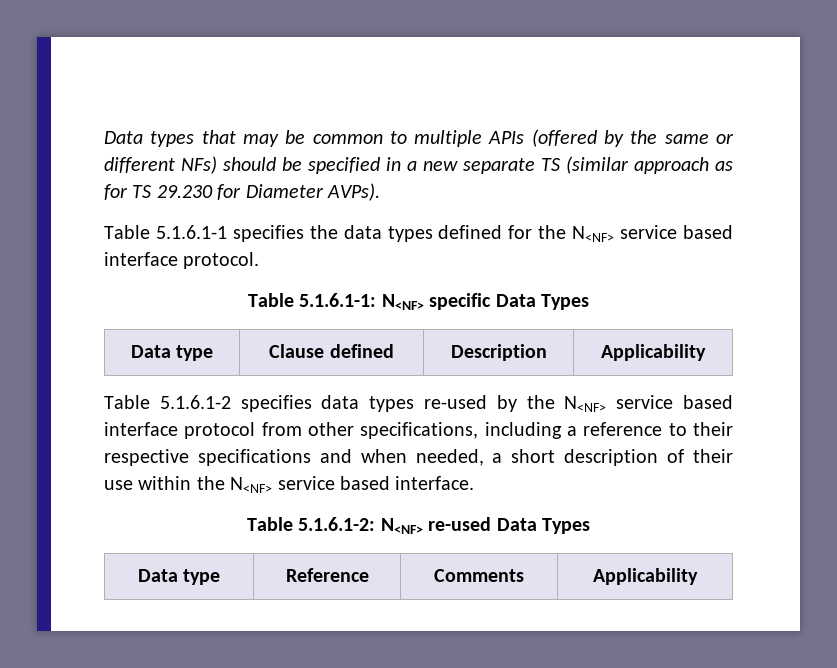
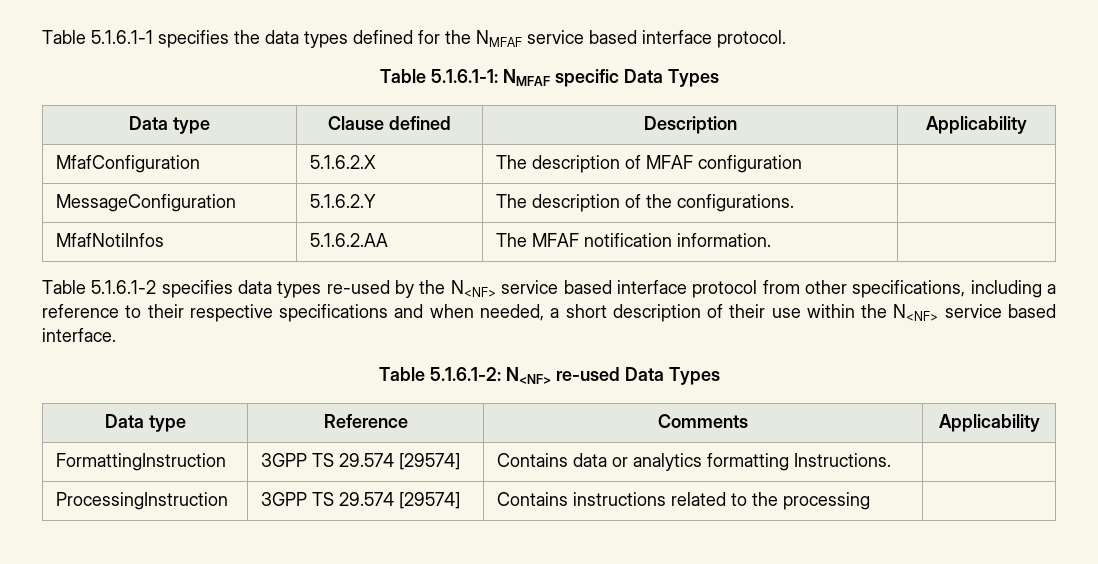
[104,129,734,147] [104,156,733,174] [104,183,380,201] Data types that may be common to multiple APIs (offered by the same or different NFs) should be specified in a new separate TS (similar approach as for TS 29.230 for Diameter AVPs). // -> (42, 37) none
[572,226,615,242] N<NF> -> [476,30,522,47] NMFAF
[381,294,424,310] N<NF> -> [502,69,550,86] NMFAF
(706, 352) none -> [55,155,200,173] [309,155,376,169] [495,155,802,173] [55,194,236,212] [309,194,376,208] [495,194,794,212] [55,233,164,247] [309,233,388,247] [495,233,771,247] // MfafConfiguration | 5.1.6.2.X | The description of MFAF configuration | // MessageConfiguration | 5.1.6.2.Y | The description of the configurations. | // MfafNotiInfos | 5.1.6.2.AA | The MFAF notification information. |
(698, 576) none -> [55,453,226,471] [260,453,460,470] [496,453,891,471] [55,492,228,510] [260,492,460,509] [496,492,870,510] // FormattingInstruction | 3GPP TS 29.574 [29574] | Contains data or analytics formatting Instructions. | // ProcessingInstruction | 3GPP TS 29.574 [29574] | Contains instructions related to the processing |

